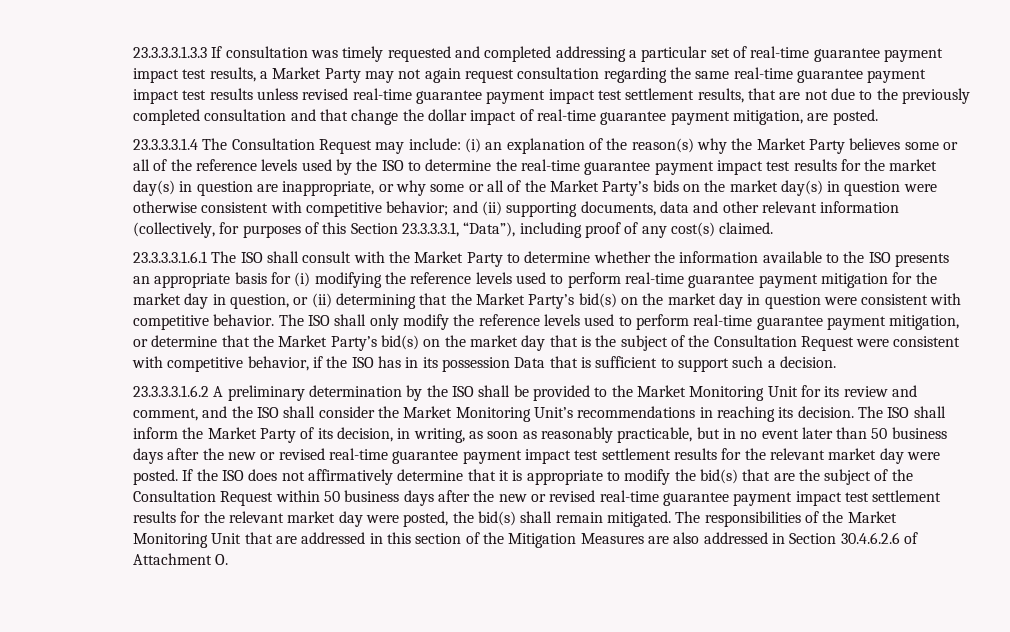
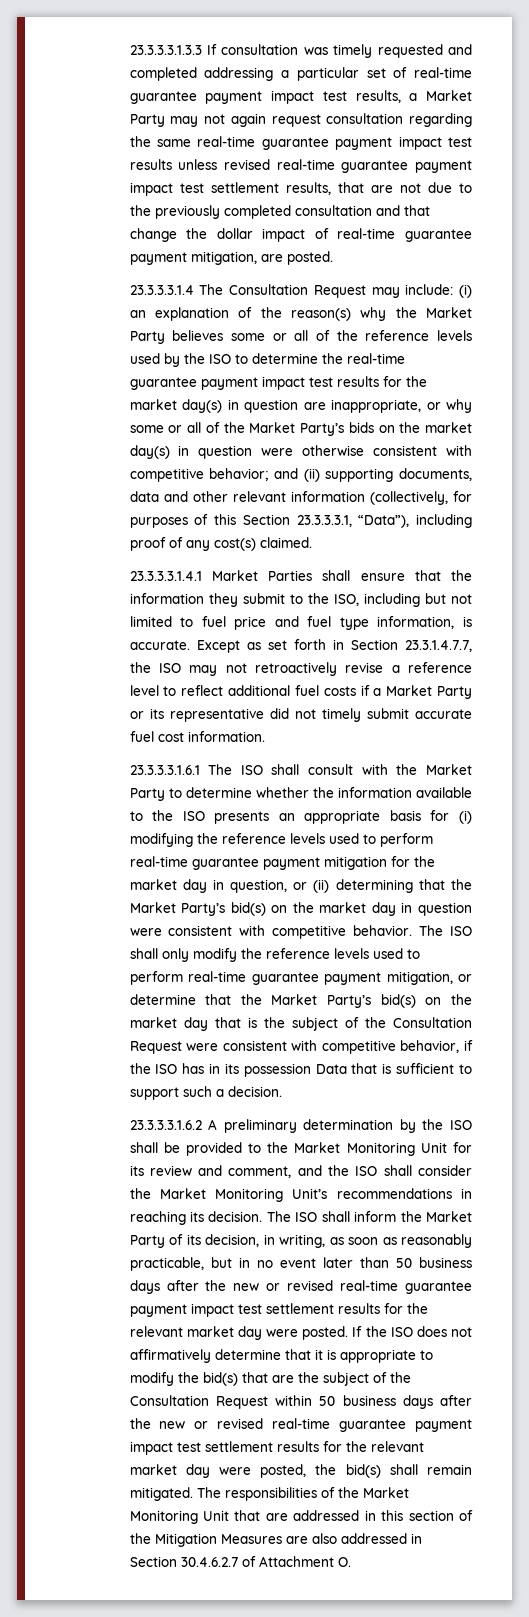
(774, 228) none -> [129,570,473,581] [129,593,472,607] [129,616,472,630] [129,639,472,653] [129,662,473,676] [129,685,473,699] [129,708,472,722] [129,731,265,742] // 23.3.3.3.1.4.1 Market Parties shall ensure that the information they submit to the ISO, including but not limited to fuel price and fuel type information, is accurate. Except as set forth in Section 23.3.1.4.7.7, the ISO may not retroactively revise a reference level to reflect additional fuel costs if a Market Party or its representative did not timely submit accurate fuel cost information.
[840,532,900,544] 30.4.6.2.6 -> [180,1557,238,1567] 30.4.6.2.7

